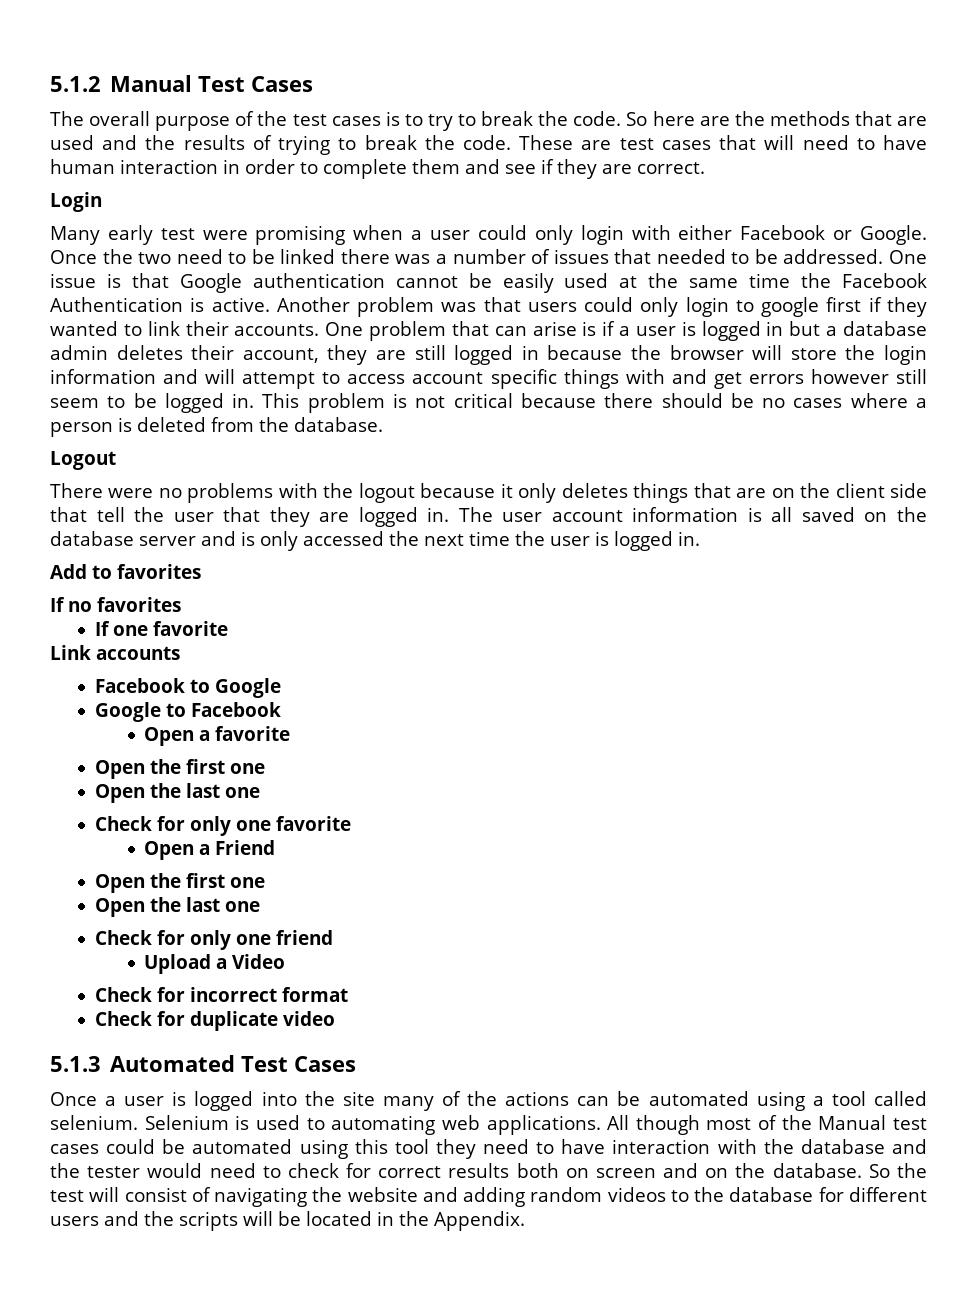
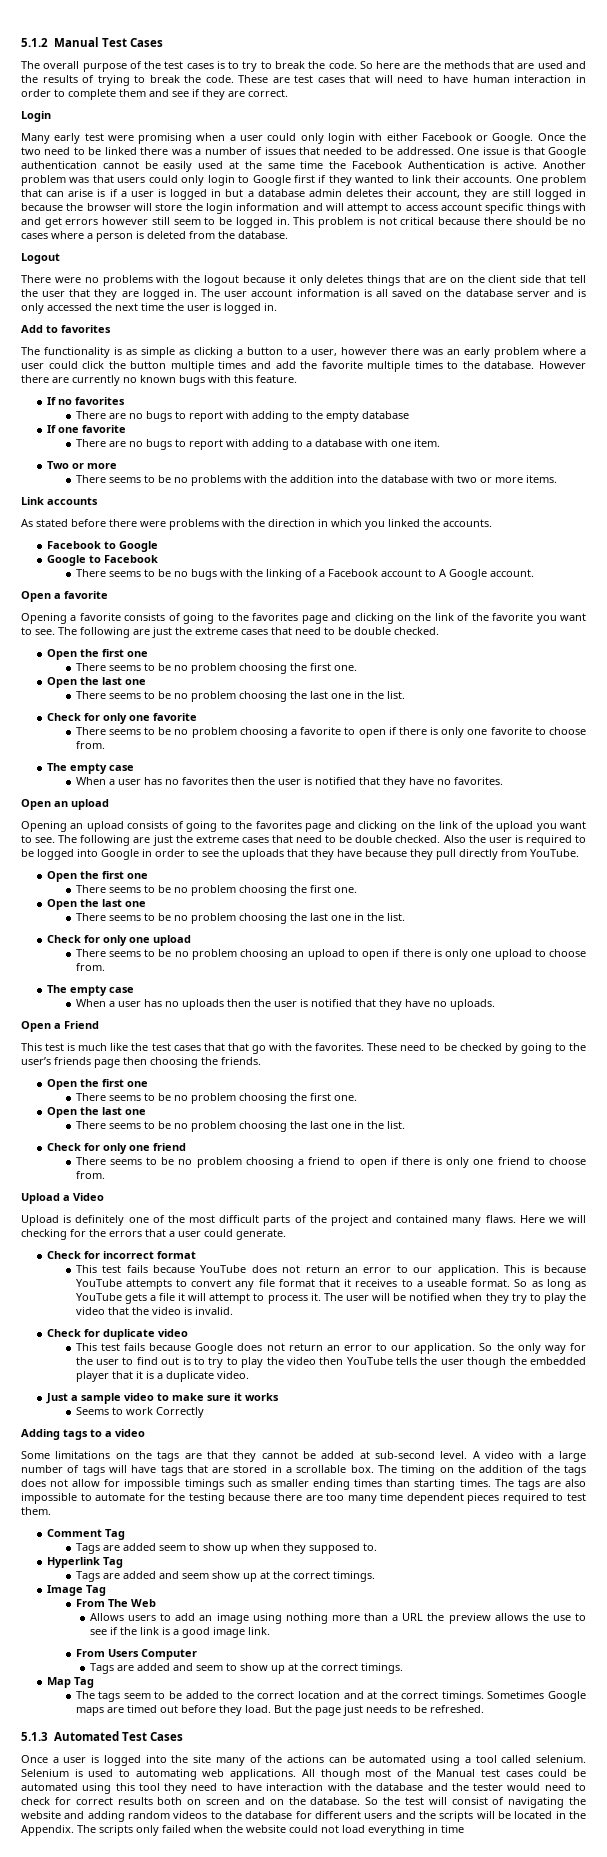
[761,297,820,317] google -> [252,175,291,186] Google
[50,597,181,612] [94,621,228,636] [50,645,180,660] If no favorites // If one favorite // Link accounts -> [21,347,587,358] [21,361,586,372] [21,375,297,386] [47,397,126,405] [75,411,409,422] [47,425,127,433] [75,439,440,450] [47,461,118,469] [75,475,557,486] [21,497,98,505] [21,519,492,530] The functionality is as simple as clicking a button to a user, however there was an early problem where a user could click the button multiple times and add the favorite multiple times to the database. However there are currently no known bugs with this feature. // If no favorites // There are no bugs to report with adding to the empty database // If one favorite // There are no bugs to report with adding to a database with one item. // Two or more // There seems to be no problems with the addition into the database with two or more items. // Link accounts // As stated before there were problems with the direction in which you linked the accounts.
[144,726,291,746] [94,759,265,779] [94,783,260,803] Open a favorite // Open the first one // Open the last one -> [75,569,534,580] [21,591,108,602] [21,613,587,624] [21,627,439,638] [47,649,149,660] [75,663,357,674] [47,677,147,688] [75,691,405,702] There seems to be no bugs with the linking of a Facebook account to A Google account. // Open a favorite // Opening a favorite consists of going to the favorites page and clicking on the link of the favorite you want to see. The following are just the extreme cases that need to be double checked. // Open the first one // There seems to be no problem choosing the first one. // Open the last one // There seems to be no problem choosing the last one in the list.
[144,840,276,860] [94,873,265,893] [94,897,260,917] Open a Friend // Open the first one // Open the last one -> [75,727,586,738] [75,741,105,749] [47,763,135,774] [75,777,503,788] [21,799,109,810] [21,821,586,832] [21,835,587,846] [21,849,579,860] [47,871,149,882] [75,885,357,896] [47,899,147,910] [75,913,405,924] [47,935,192,946] [75,949,587,960] [75,963,105,971] [47,985,135,996] [75,999,495,1010] [21,1021,99,1032] [21,1043,586,1054] [21,1057,261,1068] [47,1079,149,1090] [75,1093,357,1104] [47,1107,147,1118] [75,1121,405,1132] There seems to be no problem choosing a favorite to open if there is only one favorite to choose from. // The empty case // When a user has no favorites then the user is notified that they have no favorites. // Open an upload // Opening an upload consists of going to the favorites page and clicking on the link of the upload you want to see. The following are just the extreme cases that need to be double checked. Also the user is required to be logged into Google in order to see the uploads that they have because they pull directly from YouTube. // Open the first one // There seems to be no problem choosing the first one. // Open the last one // There seems to be no problem choosing the last one in the list. // Check for only one upload // There seems to be no problem choosing an upload to open if there is only one upload to choose from. // The empty case // When a user has no uploads then the user is notified that they have no uploads. // Open a Friend // This test is much like the test cases that that go with the favorites. These need to be checked by going to the user’s friends page then choosing the friends. // Open the first one // There seems to be no problem choosing the first one. // Open the last one // There seems to be no problem choosing the last one in the list.
[144,954,286,974] [94,987,348,1002] [94,1011,335,1031] Upload a Video // Check for incorrect format // Check for duplicate video -> [75,1157,586,1168] [75,1171,105,1179] [21,1193,104,1204] [21,1215,586,1226] [21,1229,286,1240] [47,1251,197,1259] [75,1265,586,1276] [75,1279,587,1290] [75,1293,586,1304] [75,1307,233,1315] [47,1329,189,1340] [75,1343,587,1354] [75,1357,586,1368] [75,1371,249,1382] [46,1393,280,1404] [75,1407,204,1418] [21,1429,145,1440] [21,1451,586,1462] [21,1465,586,1476] [21,1479,587,1490] [21,1493,586,1504] [21,1507,51,1515] [47,1529,126,1540] [75,1543,377,1554] [47,1557,124,1568] [75,1571,375,1582] [47,1585,107,1596] [75,1599,156,1607] [89,1613,587,1624] [89,1627,270,1638] [75,1649,197,1660] [89,1663,403,1674] [47,1677,95,1688] [75,1691,586,1702] [75,1705,484,1716] There seems to be no problem choosing a friend to open if there is only one friend to choose from. // Upload a Video // Upload is definitely one of the most difficult parts of the project and contained many flaws. Here we will checking for the errors that a user could generate. // Check for incorrect format // This test fails because YouTube does not return an error to our application. This is because YouTube attempts to convert any file format that it receives to a useable format. So as long as YouTube gets a file it will attempt to process it. The user will be notified when they try to play the video that the video is invalid. // Check for duplicate video // This test fails because Google does not return an error to our application. So the only way for the user to find out is to try to play the video then YouTube tells the user though the embedded player that it is a duplicate video. // Just a sample video to make sure it works // Seems to work Correctly // Adding tags to a video // Some limitations on the tags are that they cannot be added at sub-second level. A video with a large number of tags will have tags that are stored in a scrollable box. The timing on the addition of the tags does not allow for impossible timings such as smaller ending times than starting times. The tags are also impossible to automate for the testing because there are too many time dependent pieces required to test them. // Comment Tag // Tags are added seem to show up when they supposed to. // Hyperlink Tag // Tags are added and seem show up at the correct timings. // Image Tag // From The Web // Allows users to add an image using nothing more than a URL the preview allows the use to see if the link is a good image link. // From Users Computer // Tags are added and seem to show up at the correct timings. // Map Tag // The tags seem to be added to the correct location and at the correct timings. Sometimes Google maps are timed out before they load. But the page just needs to be refreshed.
(525, 1221) none -> [77,1825,464,1836] The scripts only failed when the website could not load everything in time

